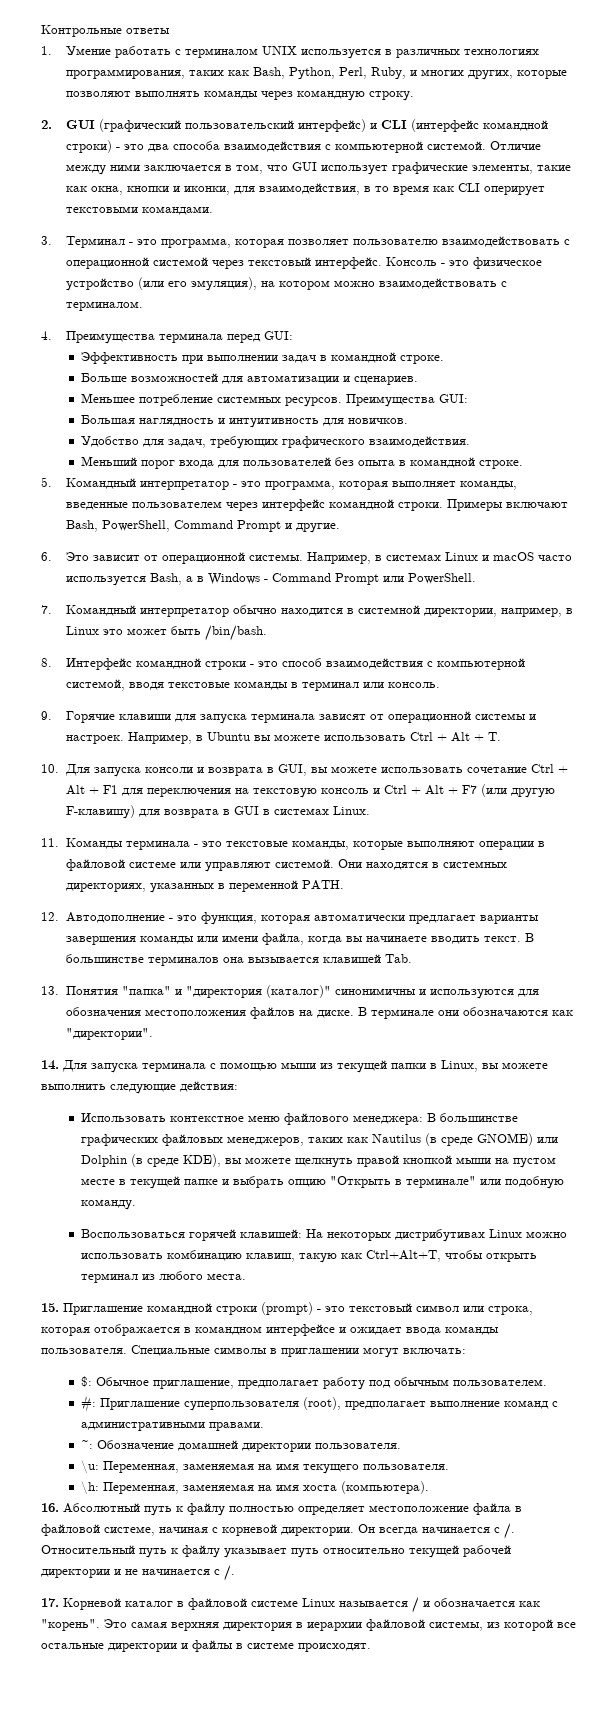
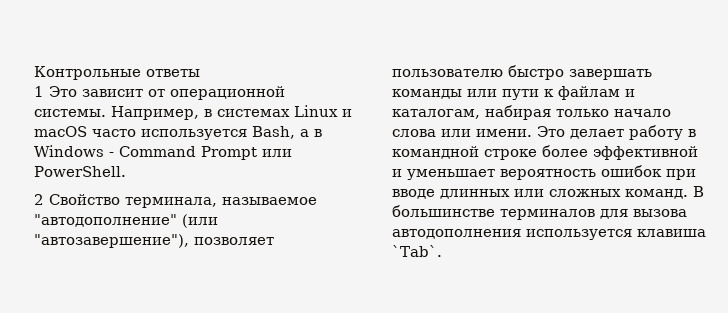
[41,46,540,59] [66,67,568,80] [66,90,415,101] [41,119,549,132] [66,140,542,153] [66,162,572,175] [66,183,546,196] [66,206,214,215] [41,236,571,248] [66,257,543,269] [66,277,508,291] [66,301,144,311] [41,331,294,344] [80,352,444,364] [80,373,418,385] [80,393,468,407] [80,415,408,428] [80,436,470,449] [80,456,523,469] [41,477,518,490] [66,499,569,511] [66,520,341,533] [41,552,52,561] 1. Умение работать с терминалом UNIX используется в различных технологиях программирования, таких как Bash, Python, Perl, Ruby, и многих других, которые позволяют выполнять команды через командную строку. // 2. GUI (графический пользовательский интерфейс) и CLI (интерфейс командной строки) - это два способа взаимодействия с компьютерной системой. Отличие между ними заключается в том, что GUI использует графические элементы, такие как окна, кнопки и иконки, для взаимодействия, в то время как CLI оперирует текстовыми командами. // 3. Терминал - это программа, которая позволяет пользователю взаимодействовать с операционной системой через текстовый интерфейс. Консоль - это физическое устройство (или его эмуляция), на котором можно взаимодействовать с терминалом. // 4. Преимущества терминала перед GUI: // Эффективность при выполнении задач в командной строке. // Больше возможностей для автоматизации и сценариев. // Меньшее потребление системных ресурсов. Преимущества GUI: // Большая наглядность и интуитивность для новичков. // Удобство для задач, требующих графического взаимодействия. // Меньший порог входа для пользователей без опыта в командной строке. // 5. Командный интерпретатор - это программа, которая выполняет команды, введенные пользователем через интерфейс командной строки. Примеры включают Bash, PowerShell, Command Prompt и другие. // 6. -> [34,86,44,97] 1
[41,605,574,617] [66,625,268,641] [41,658,526,670] [66,679,441,691] [41,711,537,724] [66,732,502,744] [41,764,569,777] [66,784,556,798] [66,805,371,819] [41,838,546,850] [66,859,508,872] [66,880,345,893] [41,912,540,925] [66,933,535,945] [66,954,413,966] [41,985,540,999] [66,1007,574,1019] [66,1028,154,1040] [41,1060,548,1073] [41,1081,238,1094] [80,1113,518,1125] [80,1133,558,1146] [80,1154,556,1168] [80,1176,564,1189] [80,1199,136,1210] [80,1229,567,1242] [80,1250,537,1263] [80,1271,246,1283] [41,1302,533,1315] [41,1324,499,1336] [41,1345,466,1358] [80,1376,547,1390] [80,1395,558,1412] [80,1421,264,1431] [80,1440,401,1452] [80,1460,449,1474] [80,1481,429,1495] [41,1503,522,1516] [41,1523,515,1539] [41,1545,511,1558] [41,1565,235,1581] [41,1597,540,1613] [41,1619,576,1631] [41,1640,371,1652] 7. Командный интерпретатор обычно находится в системной директории, например, в Linux это может быть /bin/bash. // 8. Интерфейс командной строки - это способ взаимодействия с компьютерной системой, вводя текстовые команды в терминал или консоль. // 9. Горячие клавиши для запуска терминала зависят от операционной системы и настроек. Например, в Ubuntu вы можете использовать Ctrl + Alt + T. // 10. Для запуска консоли и возврата в GUI, вы можете использовать сочетание Ctrl + Alt + F1 для переключения на текстовую консоль и Ctrl + Alt + F7 (или другую F-клавишу) для возврата в GUI в системах Linux. // 11. Команды терминала - это текстовые команды, которые выполняют операции в файловой системе или управляют системой. Они находятся в системных директориях, указанных в переменной PATH. // 12. Автодополнение - это функция, которая автоматически предлагает варианты завершения команды или имени файла, когда вы начинаете вводить текст. В большинстве терминалов она вызывается клавишей Tab. // 13. Понятия "папка" и "директория (каталог)" синонимичны и используются для обозначения местоположения файлов на диске. В терминале они обозначаются как "директории". // 14. Для запуска терминала с помощью мыши из текущей папки в Linux, вы можете выполнить следующие действия: // Использовать контекстное меню файлового менеджера: В большинстве графических файловых менеджеров, таких как Nautilus (в среде GNOME) или Dolphin (в среде KDE), вы можете щелкнуть правой кнопкой мыши на пустом месте в текущей папке и выбрать опцию "Открыть в терминале" или подобную команду. // Воспользоваться горячей клавишей: На некоторых дистрибутивах Linux можно использовать комбинацию клавиш, такую как Ctrl+Alt+T, чтобы открыть терминал из любого места. // 15. Приглашение командной строки (prompt) - это текстовый символ или строка, которая отображается в командном интерфейсе и ожидает ввода команды пользователя. Специальные символы в приглашении могут включать: // $: Обычное приглашение, предполагает работу под обычным пользователем. // #: Приглашение суперпользователя (root), предполагает выполнение команд с административными правами. // ~: Обозначение домашней директории пользователя. // \u: Переменная, заменяемая на имя текущего пользователя. // \h: Переменная, заменяемая на имя хоста (компьютера). // 16. Абсолютный путь к файлу полностью определяет местоположение файла в файловой системе, начиная с корневой директории. Он всегда начинается с /. Относительный путь к файлу указывает путь относительно текущей рабочей директории и не начинается с /. // 17. Корневой каталог в файловой системе Linux называется / и обозначается как "корень". Это самая верхняя директория в иерархии файловой системы, из которой все остальные директории и файлы в системе происходят. -> [34,194,317,208] [34,214,218,228] [34,234,274,248] [392,65,652,80] [392,86,635,100] [392,105,671,120] [392,125,696,140] [392,145,698,160] [392,165,696,180] [392,186,704,199] [392,205,687,220] [392,229,706,240] [392,245,442,257] 2 Свойство терминала, называемое "автодополнение" (или "автозавершение"), позволяет пользователю быстро завершать команды или пути к файлам и каталогам, набирая только начало слова или имени. Это делает работу в командной строке более эффективной и уменьшает вероятность ошибок при вводе длинных или сложных команд. В большинстве терминалов для вызова автодополнения используется клавиша `Tab`.

